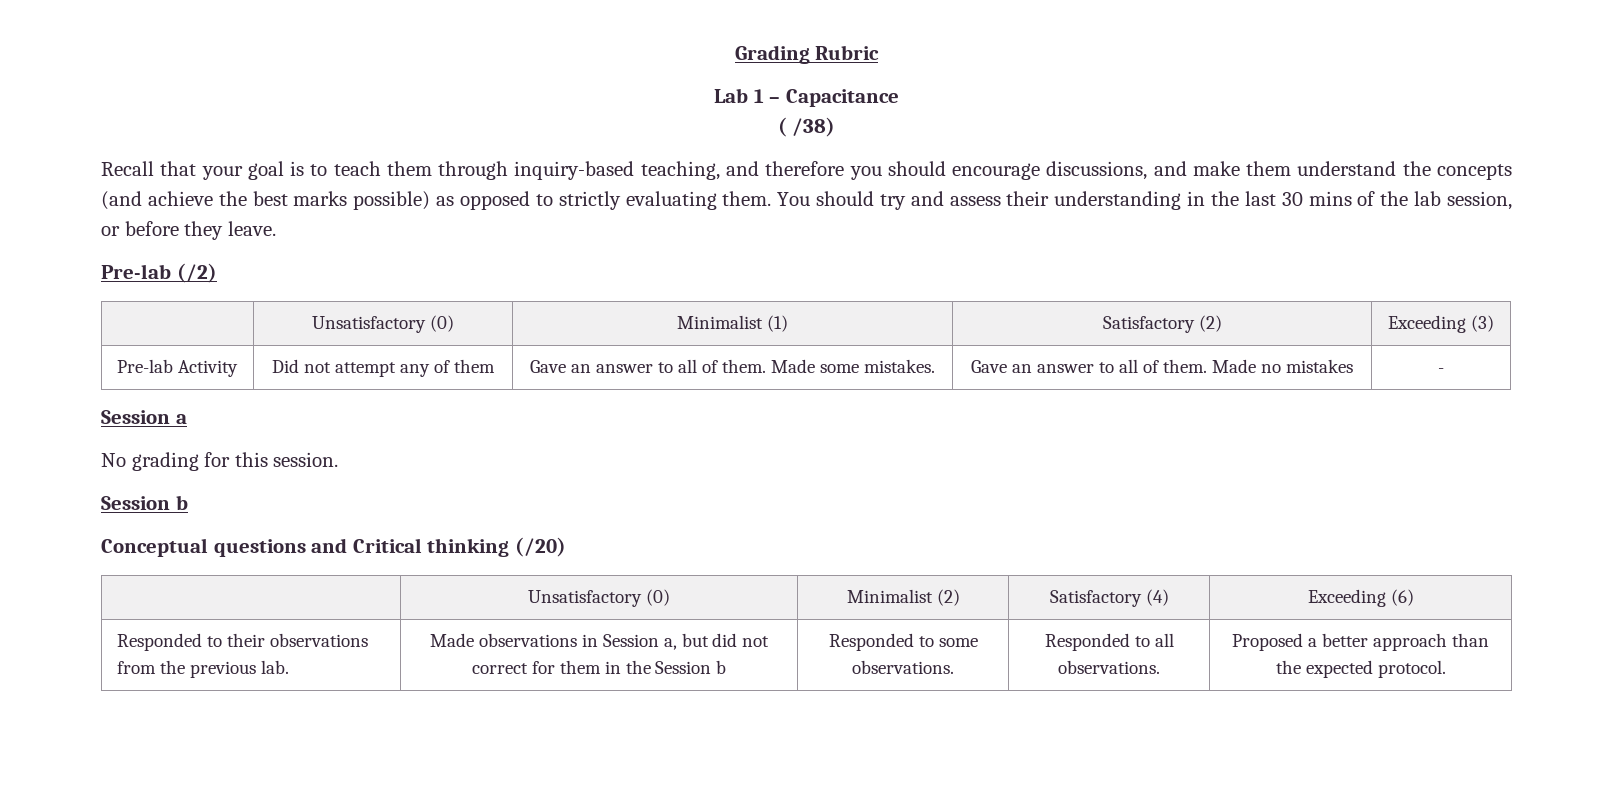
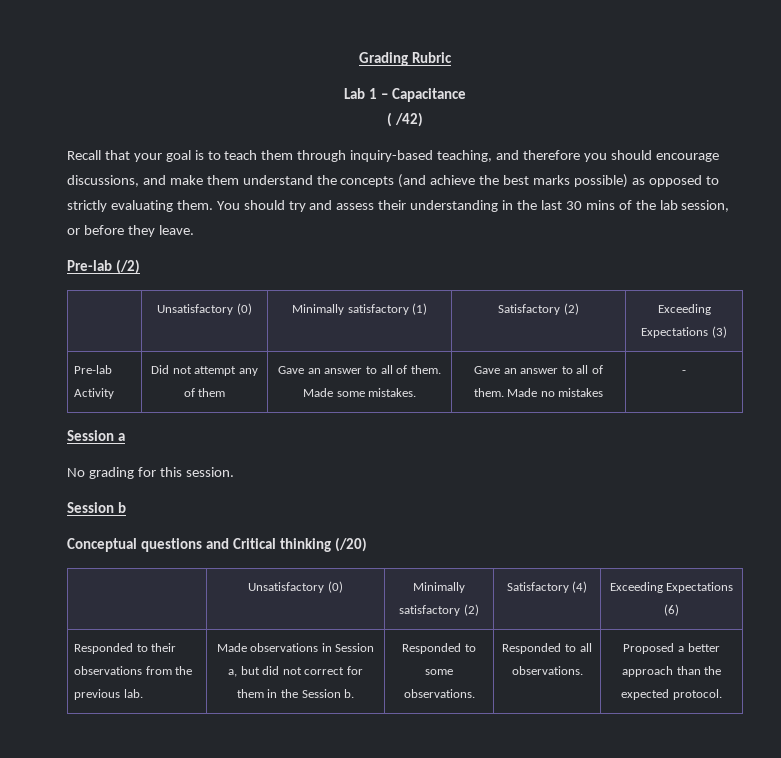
[792,117,836,137] /38) -> [394,112,423,127] /42)
[677,315,764,329] Minimalist -> [291,304,409,315] Minimally satisfactory
(1467, 324) none -> [641,327,709,338] Expectations
[846,589,933,603] Minimalist -> [413,582,465,593] [399,605,461,616] Minimally satisfactory
(1386, 598) none -> [666,582,734,593] Expectations
[716,660,727,674] b -> [344,689,355,698] b.

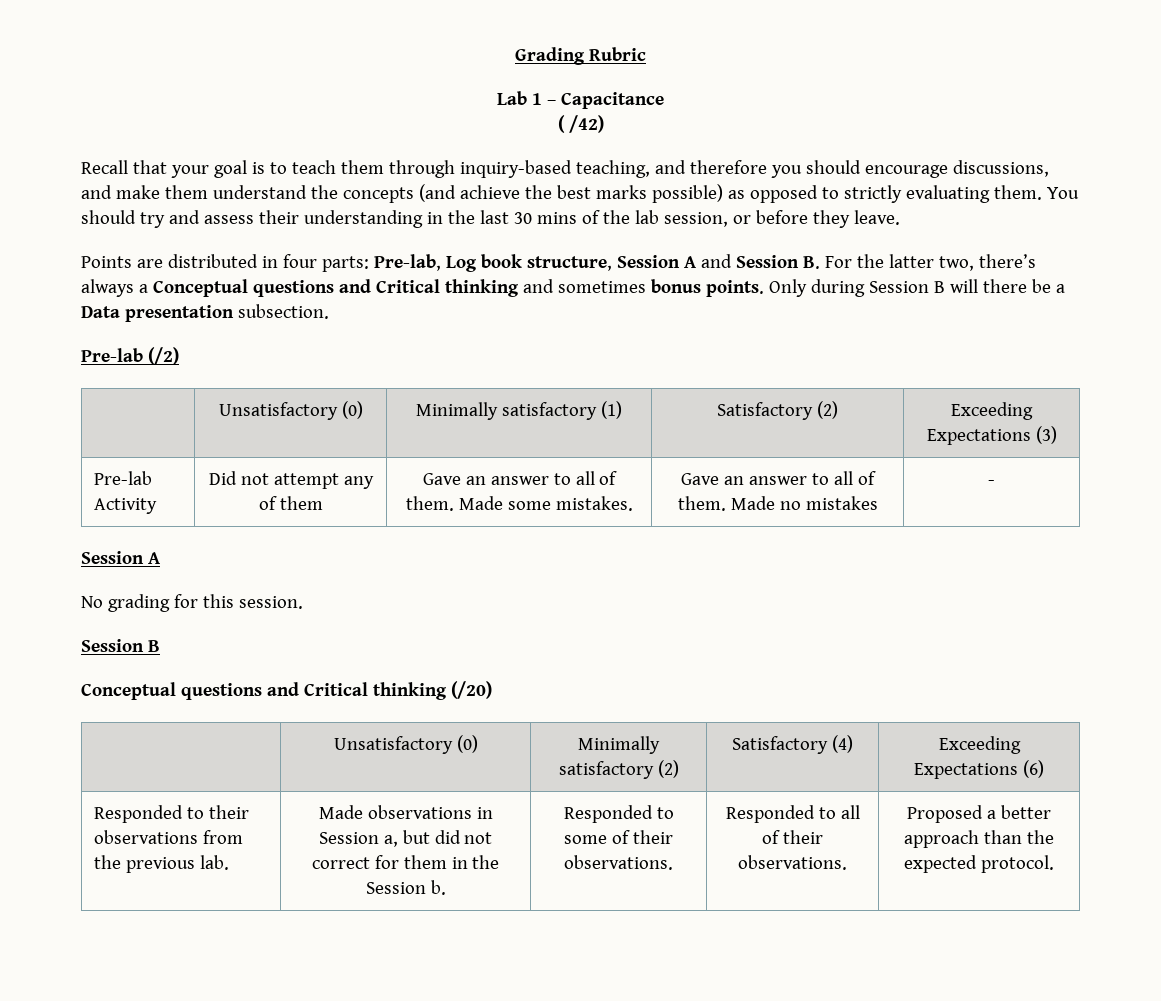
(194, 230) none -> [81,254,1036,272] [81,279,1065,297] [81,304,329,322] // Points are distributed in four parts: Pre-lab, Log book structure, Session A and Session B. For the latter two, there’s always a Conceptual questions and Critical thinking and sometimes bonus points. Only during Session B will there be a Data presentation subsection.
[117,433,125,441] a -> [147,552,160,564] A
[117,502,126,513] b -> [147,640,160,652] B
(453, 672) none -> [612,830,673,844] of their
(592, 647) none -> [762,830,823,844] of their

